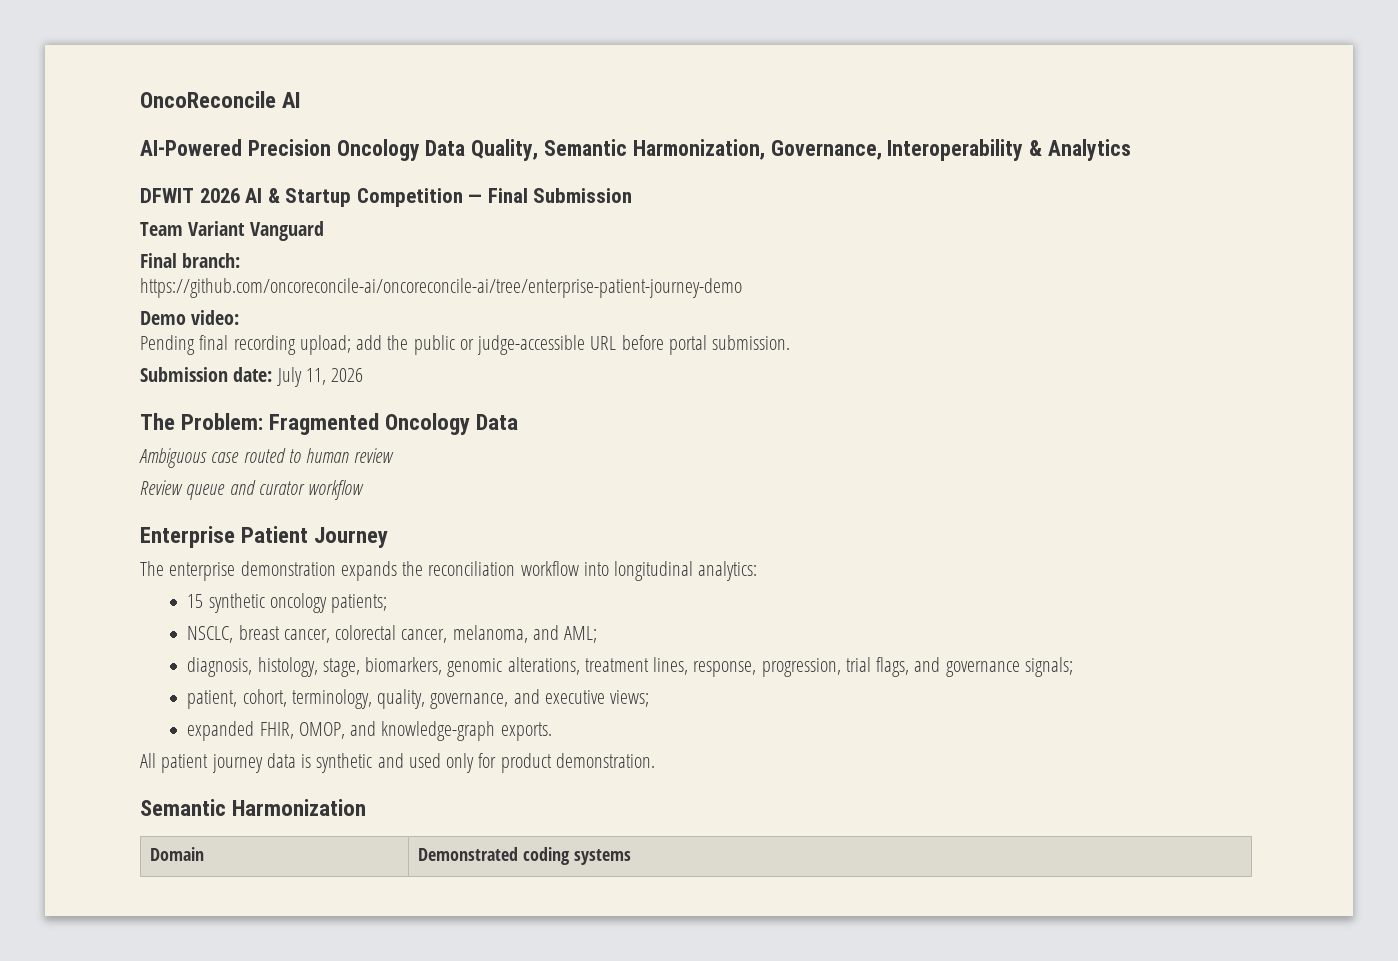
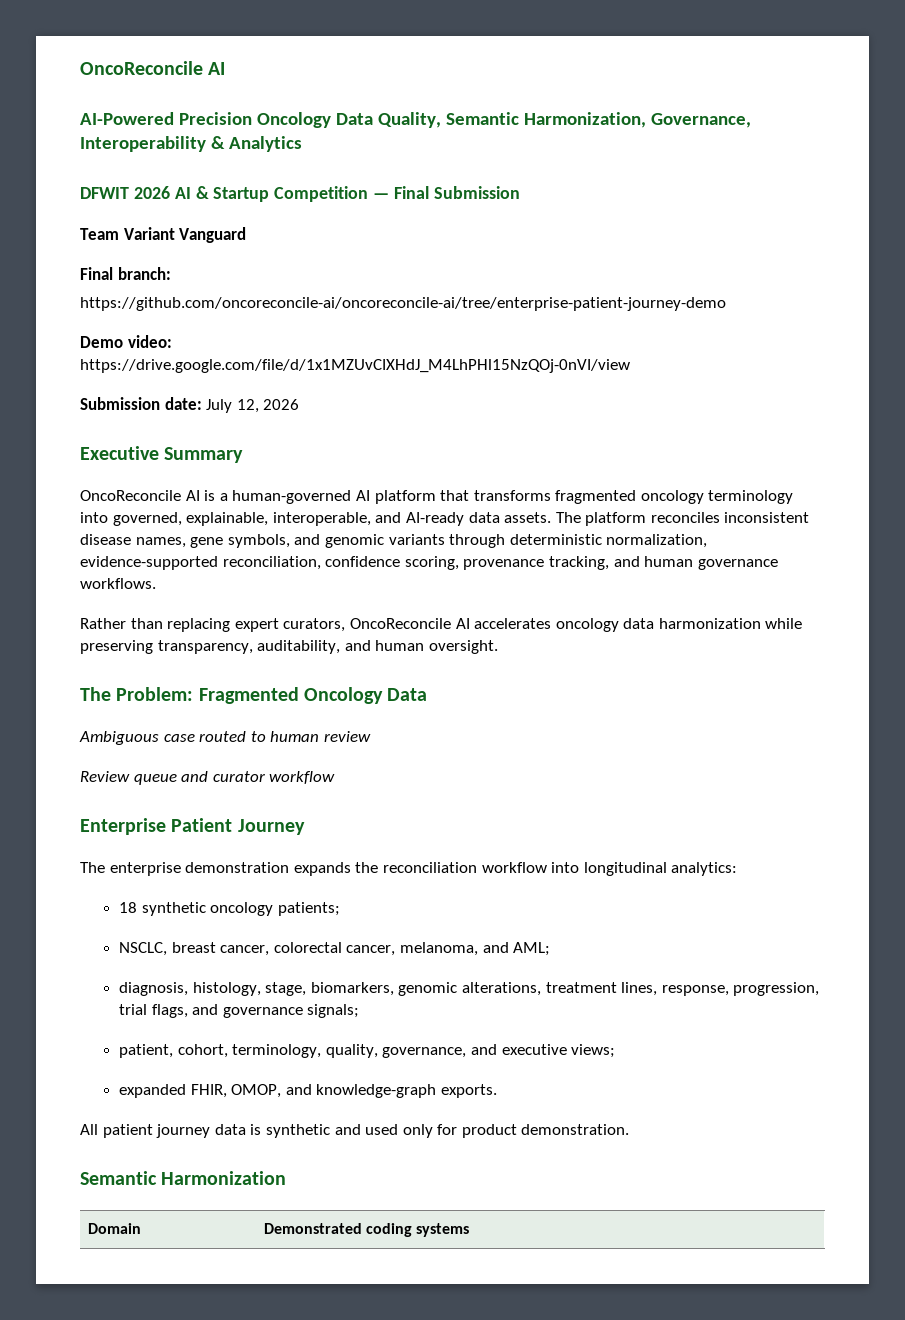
[140,335,791,355] Pending final recording upload; add the public or judge-accessible URL before portal submission. -> [80,359,630,373] https://drive.google.com/file/d/1x1MZUvCIXHdJ_M4LhPHl15NzQOj-0nVI/view
[305,368,364,385] 11, 2026 -> [236,399,300,413] [80,446,244,463] [80,490,794,504] [80,512,810,526] [80,534,708,548] [80,556,778,570] [80,578,156,589] [80,618,803,632] [80,640,498,654] 12, 2026 // Executive Summary // OncoReconcile AI is a human-governed AI platform that transforms fragmented oncology terminology into governed, explainable, interoperable, and AI-ready data assets. The platform reconciles inconsistent disease names, gene symbols, and genomic variants through deterministic normalization, evidence-supported reconciliation, confidence scoring, provenance tracking, and human governance workflows. // Rather than replacing expert curators, OncoReconcile AI accelerates oncology data harmonization while preserving transparency, auditability, and human oversight.
[187,594,204,608] 15 -> [119,902,138,913] 18

